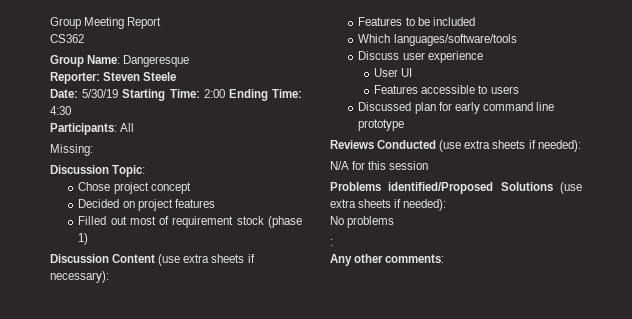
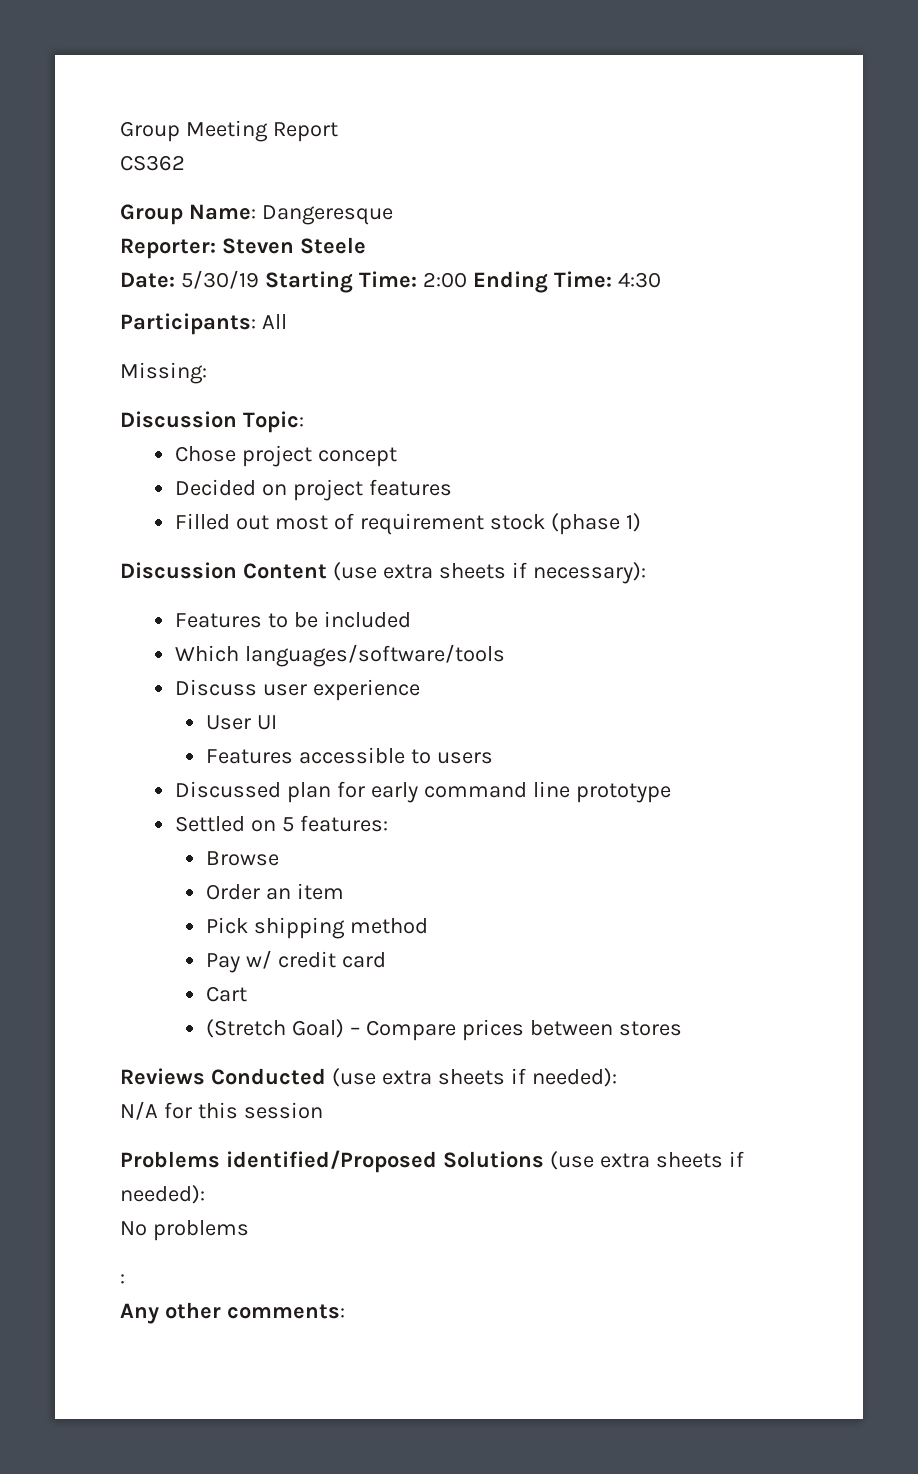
(405, 125) none -> [175,815,388,832] [205,851,279,866] [205,883,344,900] [205,917,428,939] [205,950,386,973] [205,986,247,1002] [205,1019,682,1041] // Settled on 5 features: // Browse // Order an item // Pick shipping method // Pay w/ credit card // Cart // (Stretch Goal) – Compare prices between stores

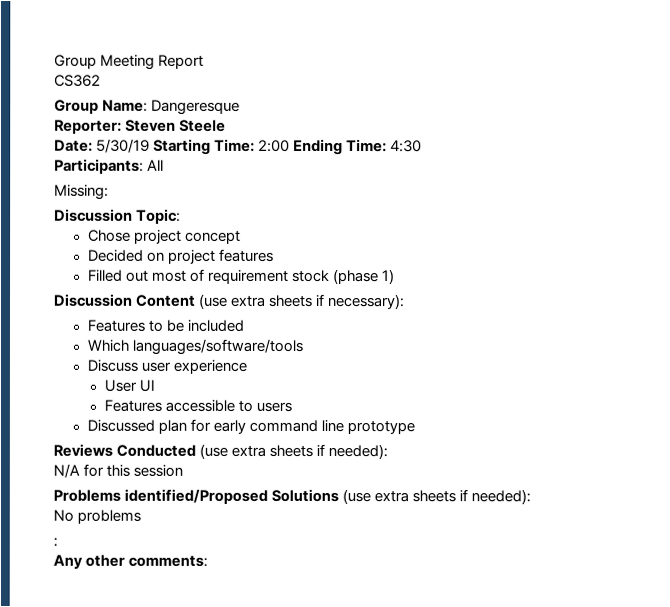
[175,815,388,832] [205,851,279,866] [205,883,344,900] [205,917,428,939] [205,950,386,973] [205,986,247,1002] [205,1019,682,1041] // Settled on 5 features: // Browse // Order an item // Pick shipping method // Pay w/ credit card // Cart // (Stretch Goal) – Compare prices between stores -> (415, 428) none

